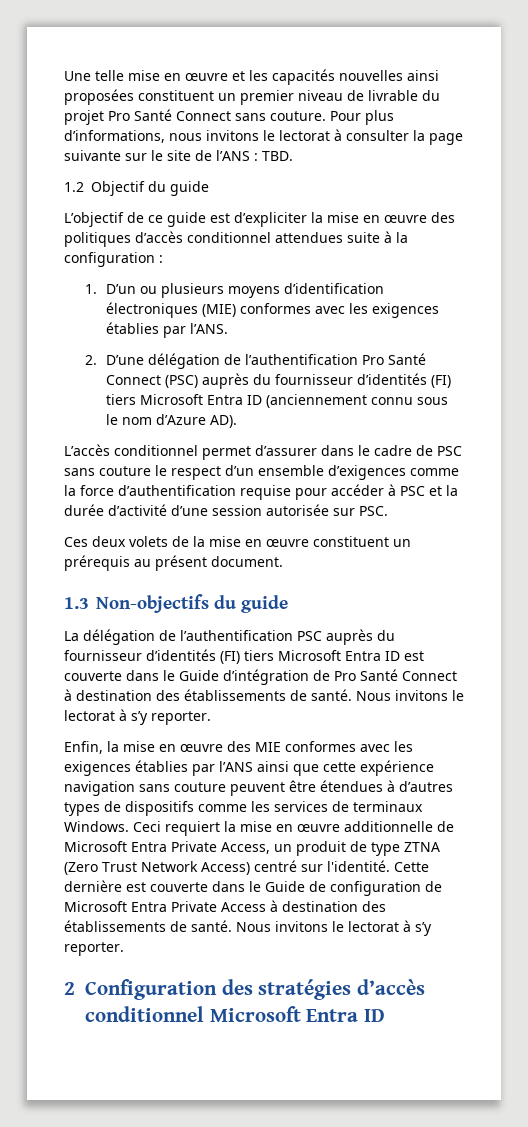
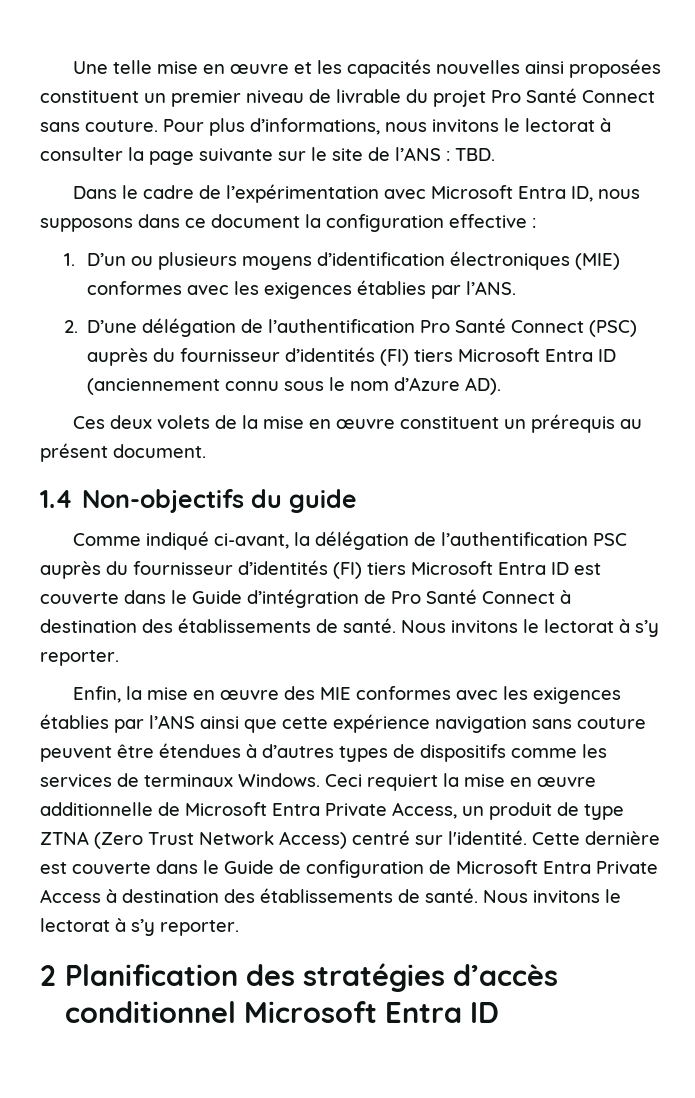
[64,181,209,196] [64,212,455,227] [64,231,392,247] 1.2 Objectif du guide // L’objectif de ce guide est d’expliciter la mise en œuvre des politiques d’accès conditionnel attendues suite à -> [73,184,641,203] [40,214,300,232] Dans le cadre de l’expérimentation avec Microsoft Entra ID, nous supposons dans ce document
(155, 259) none -> [449,214,527,228] effective
[64,444,462,460] [64,465,459,480] [64,484,458,500] [64,504,388,516] // L’accès conditionnel permet d’assurer dans le cadre de PSC sans couture le respect d’un ensemble d’exigences comme la force d’authentification requise pour accéder à PSC et la durée d’activité d’une session autorisée sur PSC. -> (502, 386) none
[64,597,89,609] 1.3 -> [40,490,73,508] 1.4
[64,631,79,641] La -> [73,531,311,550] Comme indiqué ci-avant, la
[85,979,218,1000] Configuration -> [65,964,239,986] Planification

